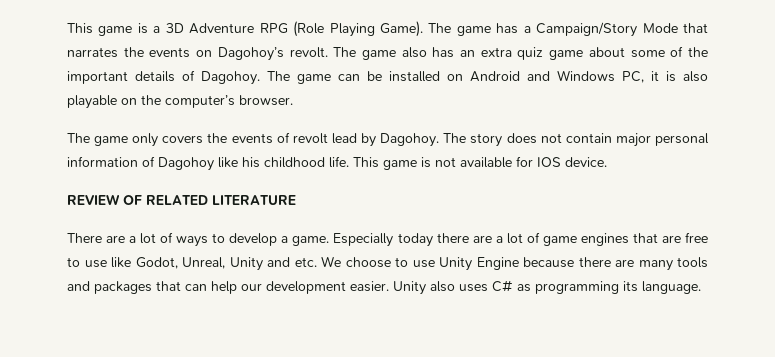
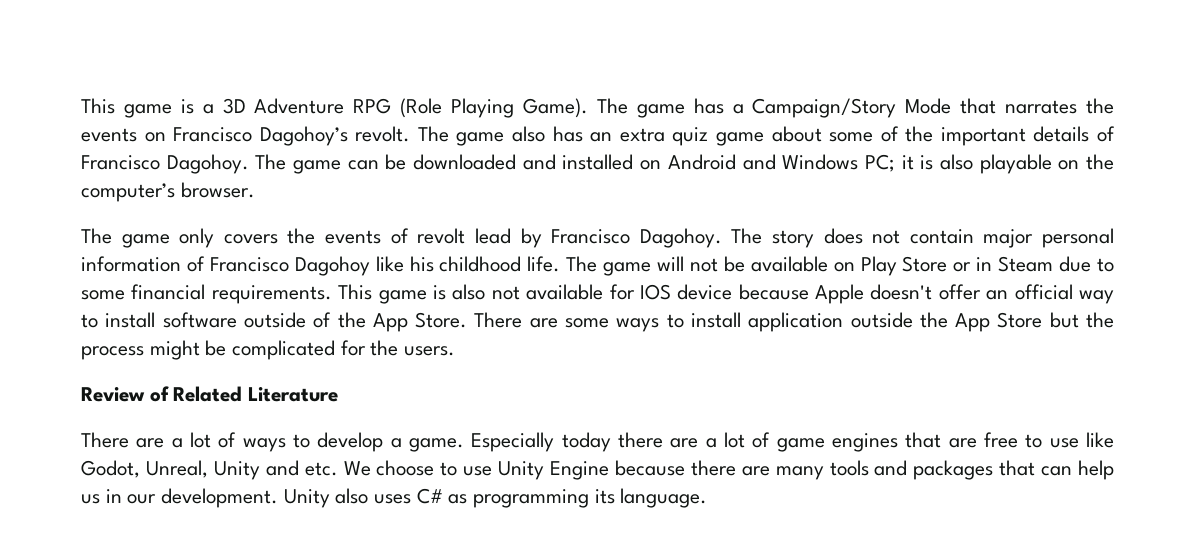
(213, 53) none -> [173,127,253,142] Francisco
(195, 75) none -> [81,155,160,170] Francisco
(382, 76) none -> [413,154,556,170] downloaded and
[622,71,644,83] PC, -> [864,154,895,172] PC;
(377, 140) none -> [551,229,631,244] Francisco
(155, 161) none -> [209,257,289,272] Francisco
[353,157,431,170] This game is -> [566,256,1115,276] [81,284,486,304] The game will not be available on Play Store or in Steam due to some financial requirements. This game is also
[565,157,607,167] [67,194,296,205] device. // REVIEW OF RELATED LITERATURE -> [677,284,1115,304] [81,312,1114,332] [81,340,456,360] [81,386,339,402] device because Apple doesn't offer an official way to install software outside of the App Store. There are some ways to install application outside the App Store but the process might be complicated for the users. // Review of Related Literature
[241,281,389,294] our development easier. -> [81,488,279,508] us in our development.

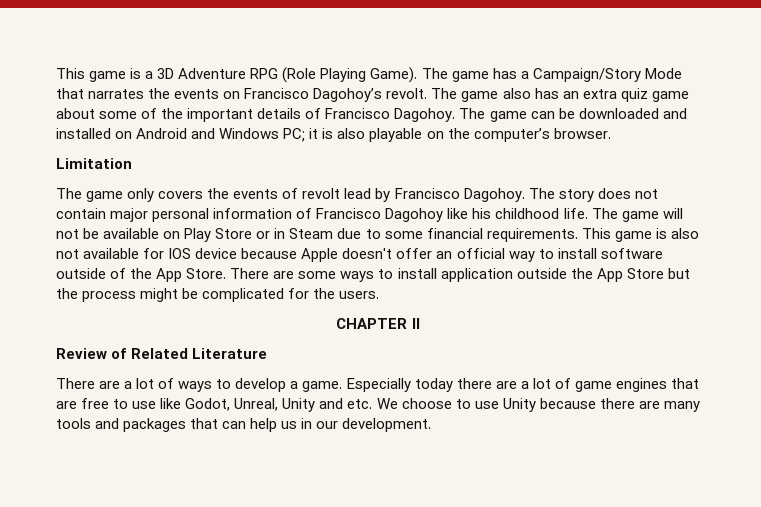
(255, 190) none -> [56,158,132,169] // Limitation
(456, 351) none -> [336,318,420,329] // CHAPTER II
[549,461,609,480] Engine -> (536, 405) none
[283,488,708,508] Unity also uses C# as programming its language. -> (432, 425) none

